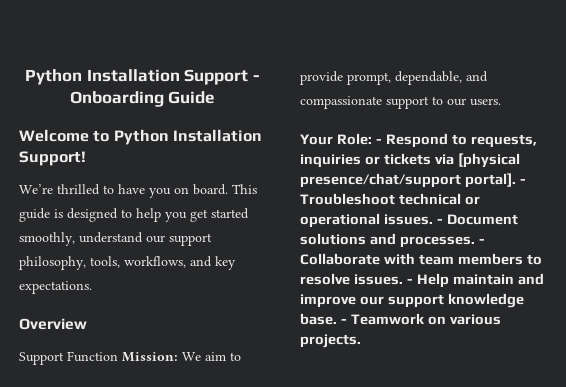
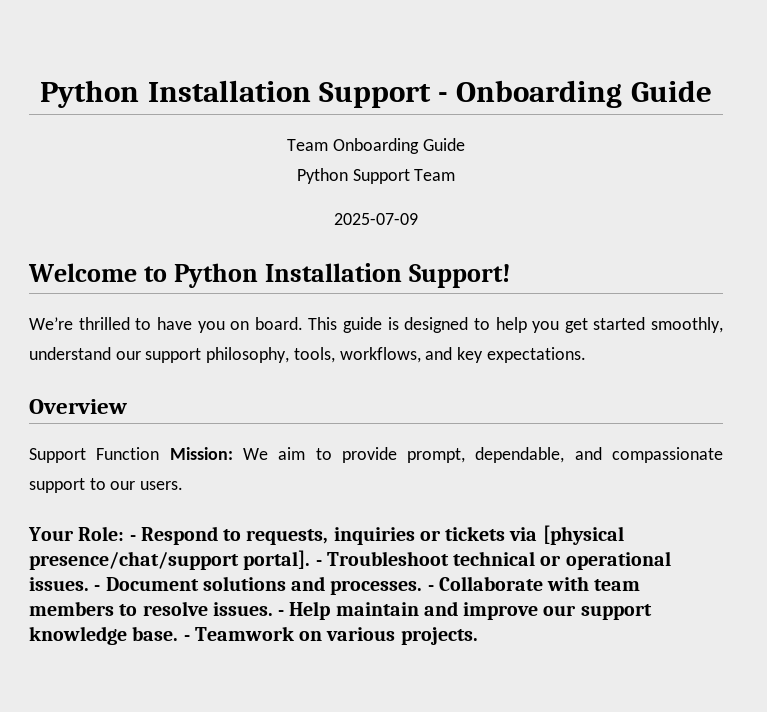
(216, 97) none -> [287,138,465,154] [296,168,456,184] [334,213,418,225] // Team Onboarding Guide // Python Support Team // 2025-07-09

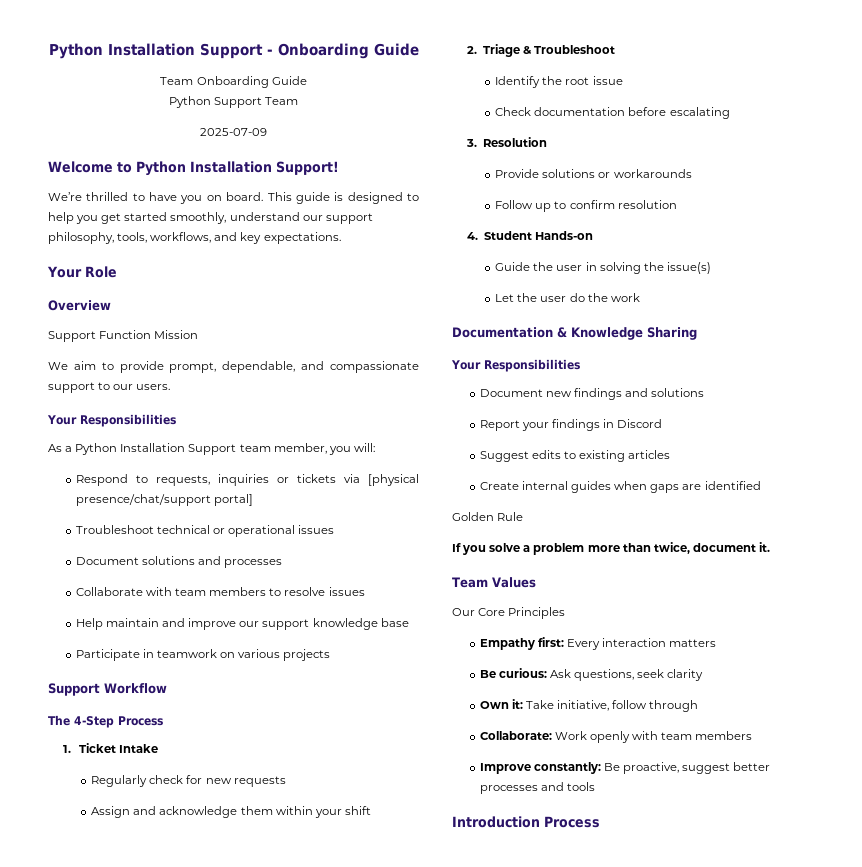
(586, 355) none -> [47,266,117,278] // Your Role
[169,447,233,460] Mission: -> [154,330,199,339] Mission //
[78,526,136,541] Role: - -> [79,414,176,427] [48,443,375,455] Responsibilities // As a Python Installation Support team member, you will: //
[243,550,322,570] portal]. - -> [214,494,254,506] portal] //
[29,577,101,591] issues. - -> [298,525,335,534] issues //
[330,580,434,595] processes. - -> [224,559,283,568] processes //
[212,602,285,616] issues. - -> [328,587,365,596] issues //
[132,626,478,645] base. - Teamwork on various projects. -> [380,618,409,627] [75,649,331,661] [48,683,167,696] [48,715,163,728] [63,743,158,753] [91,775,286,787] [91,806,371,818] [467,44,616,57] [495,76,623,88] [495,107,730,119] [466,137,548,147] [495,169,692,178] [495,200,677,212] [467,231,594,240] [495,262,711,274] [495,293,640,302] [452,327,697,340] [451,359,580,372] [479,388,705,400] [479,419,663,431] [479,450,671,462] [479,481,761,493] [452,512,524,521] [452,542,770,555] [452,577,536,588] [452,607,566,619] [479,637,717,650] [479,668,704,681] [479,699,699,712] [479,731,753,743] [479,762,771,774] [479,782,596,794] [452,816,600,828] base // Participate in teamwork on various projects // Support Workflow // The 4-Step Process // 1. Ticket Intake // Regularly check for new requests // Assign and acknowledge them within your shift // 2. Triage & Troubleshoot // Identify the root issue // Check documentation before escalating // 3. Resolution // Provide solutions or workarounds // Follow up to confirm resolution // 4. Student Hands-on // Guide the user in solving the issue(s) // Let the user do the work // Documentation & Knowledge Sharing // Your Responsibilities // Document new findings and solutions // Report your findings in Discord // Suggest edits to existing articles // Create internal guides when gaps are identified // Golden Rule // If you solve a problem more than twice, document it. // Team Values // Our Core Principles // Empathy first: Every interaction matters // Be curious: Ask questions, seek clarity // Own it: Take initiative, follow through // Collaborate: Work openly with team members // Improve constantly: Be proactive, suggest better processes and tools // Introduction Process

